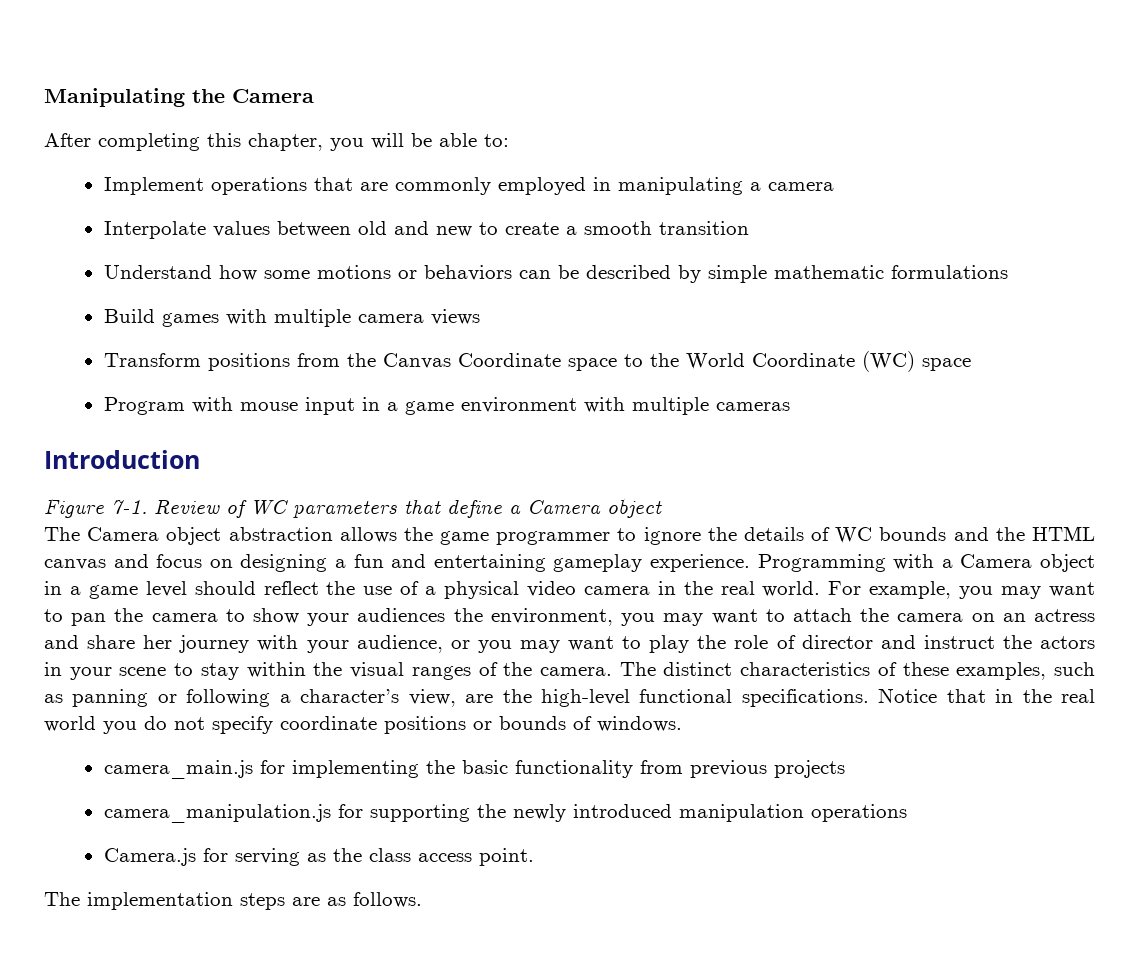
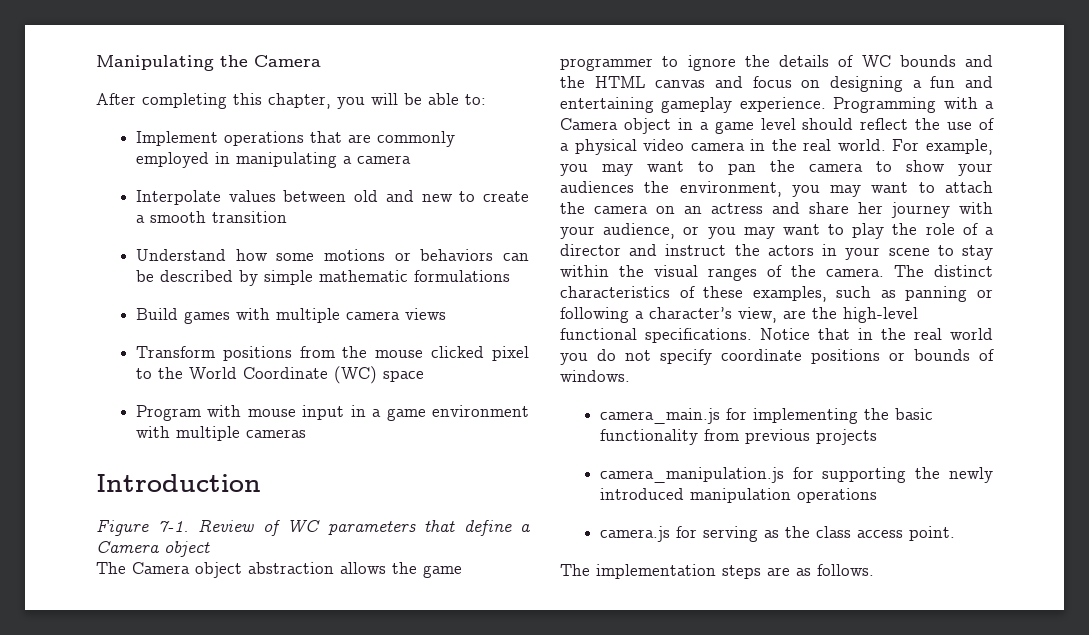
[382,353,617,371] Canvas Coordinate space -> [375,346,529,361] mouse clicked pixel
(796, 642) none -> [985,227,994,235] a
[103,848,196,866] Camera.js -> [599,526,670,542] camera.js

